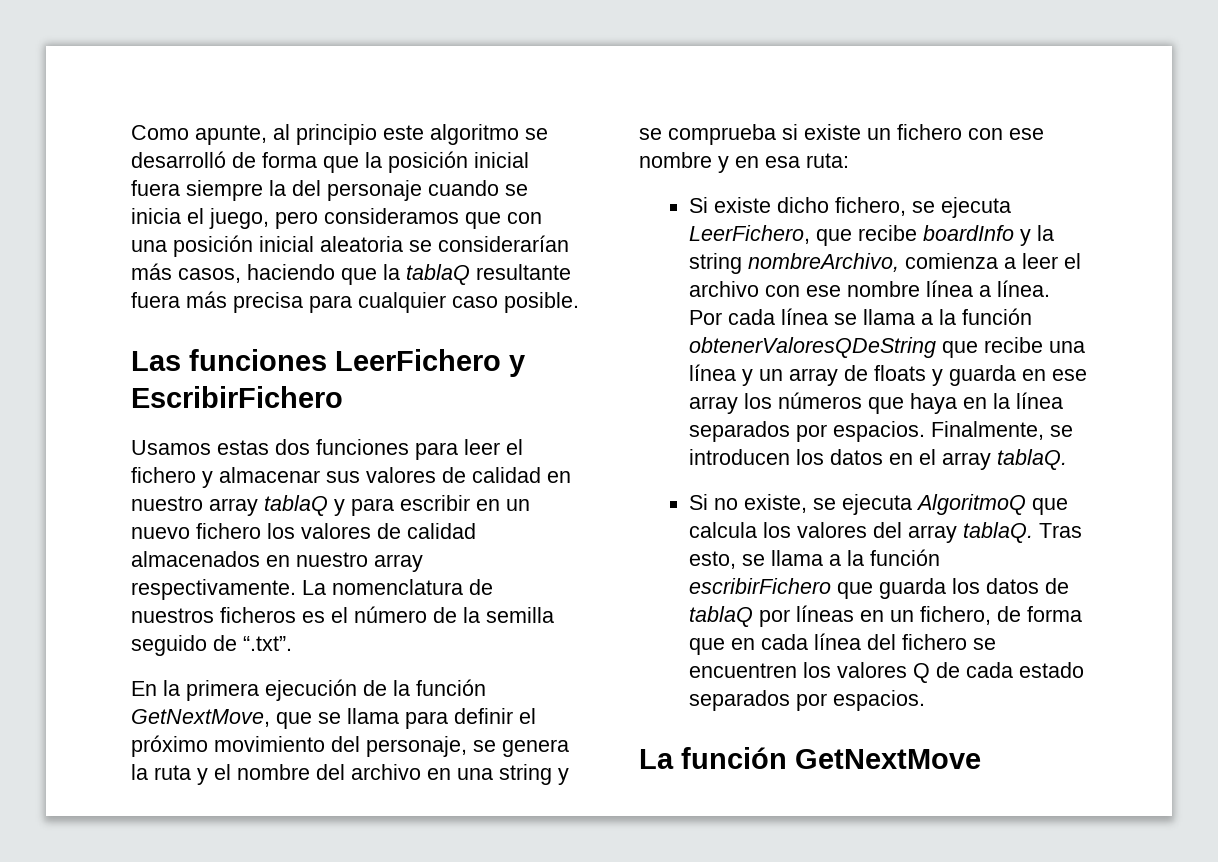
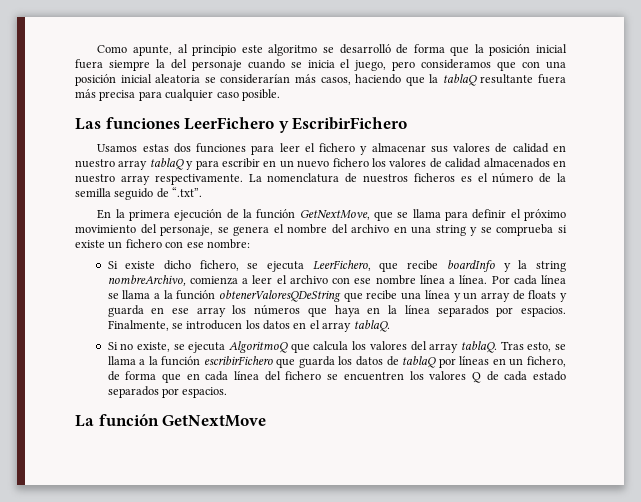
[131,764,208,785] la ruta y -> (270, 231) none
[639,152,849,173] nombre y en esa ruta: -> [206,239,250,249] nombre:

